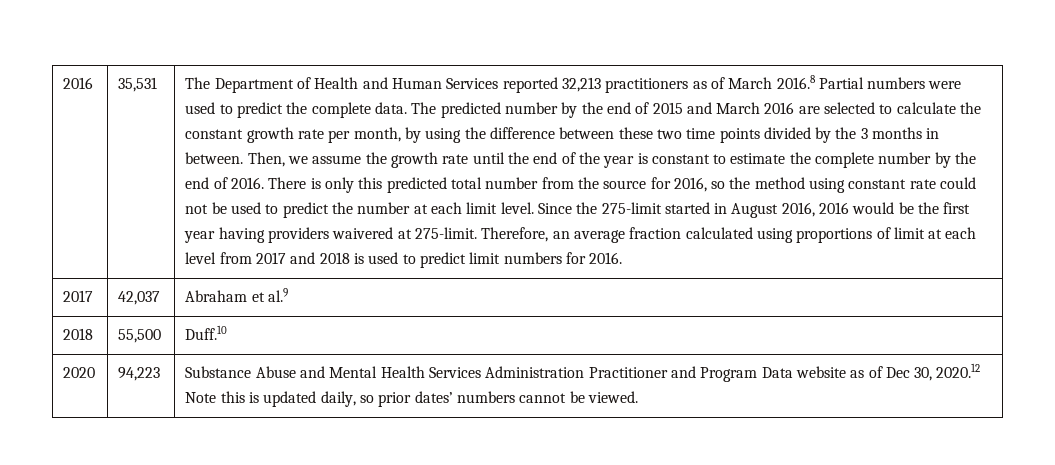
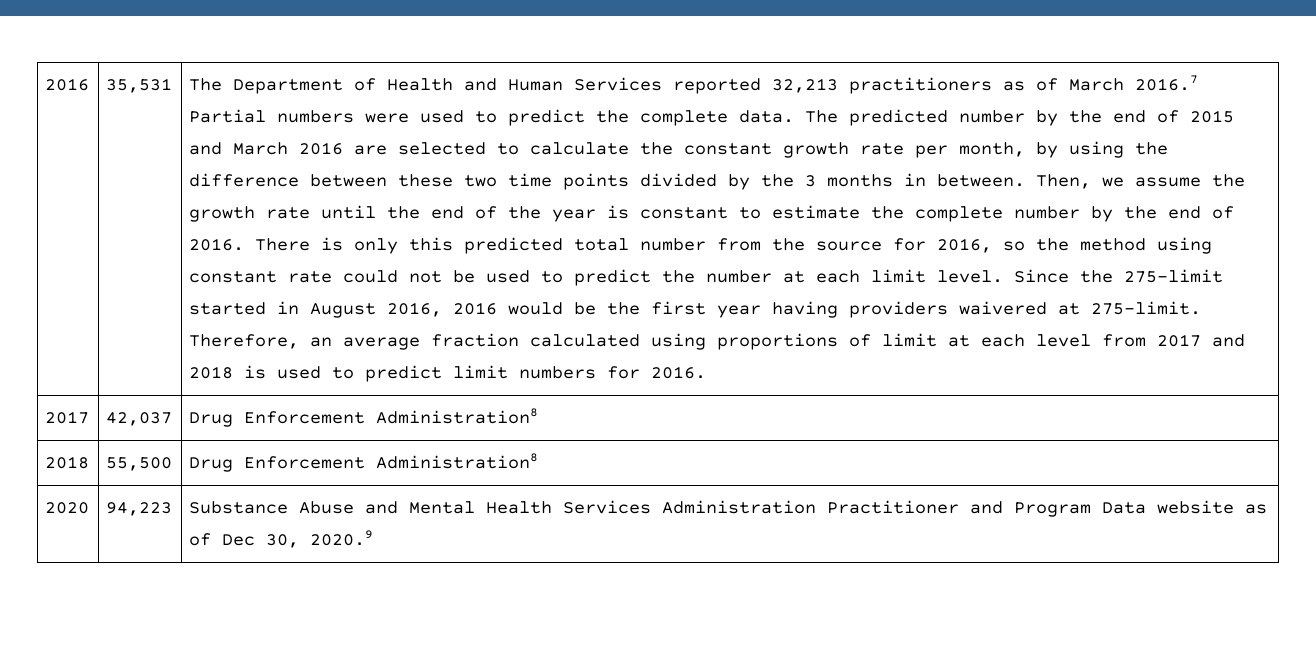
[776,75,816,89] 2016.8 -> [1135,75,1199,91] 2016.7
[185,288,288,302] Abraham et al.9 -> [189,408,539,427] Drug Enforcement Administration8
[185,325,228,340] Duff.10 -> [189,453,539,472] Drug Enforcement Administration8
[936,363,981,378] [185,391,638,407] 2020.12 Note this is updated daily, so prior dates’ numbers cannot be viewed. -> [310,530,374,546] 2020.9

